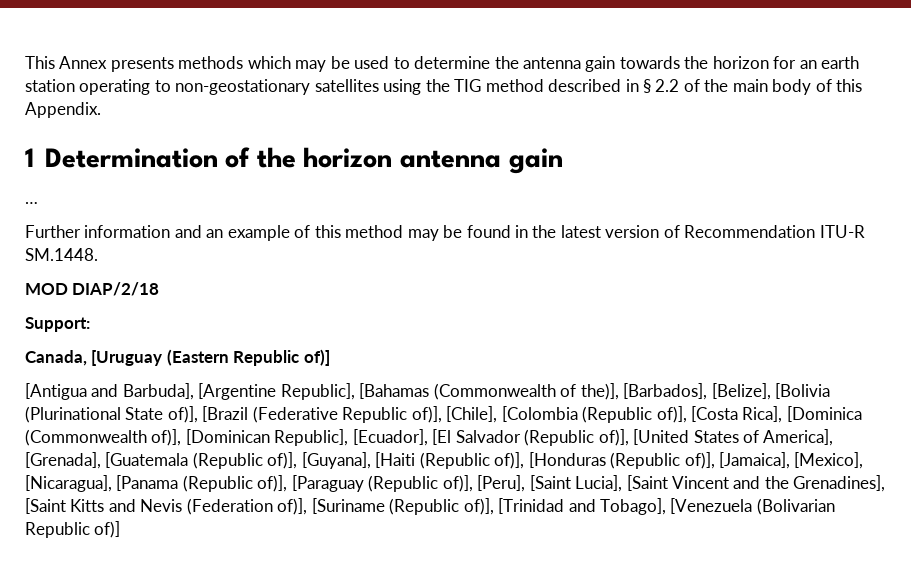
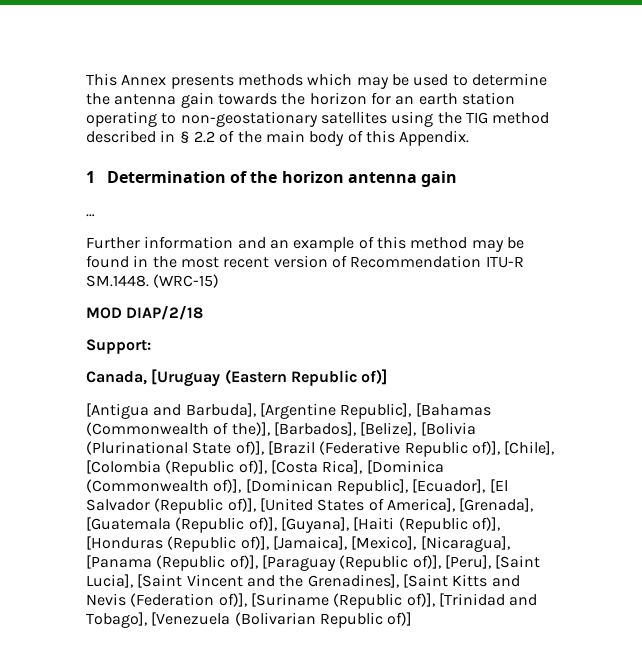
[560,225,601,238] latest -> [180,257,270,268] most recent
(98, 254) none -> [153,274,220,288] (WRC-15)

